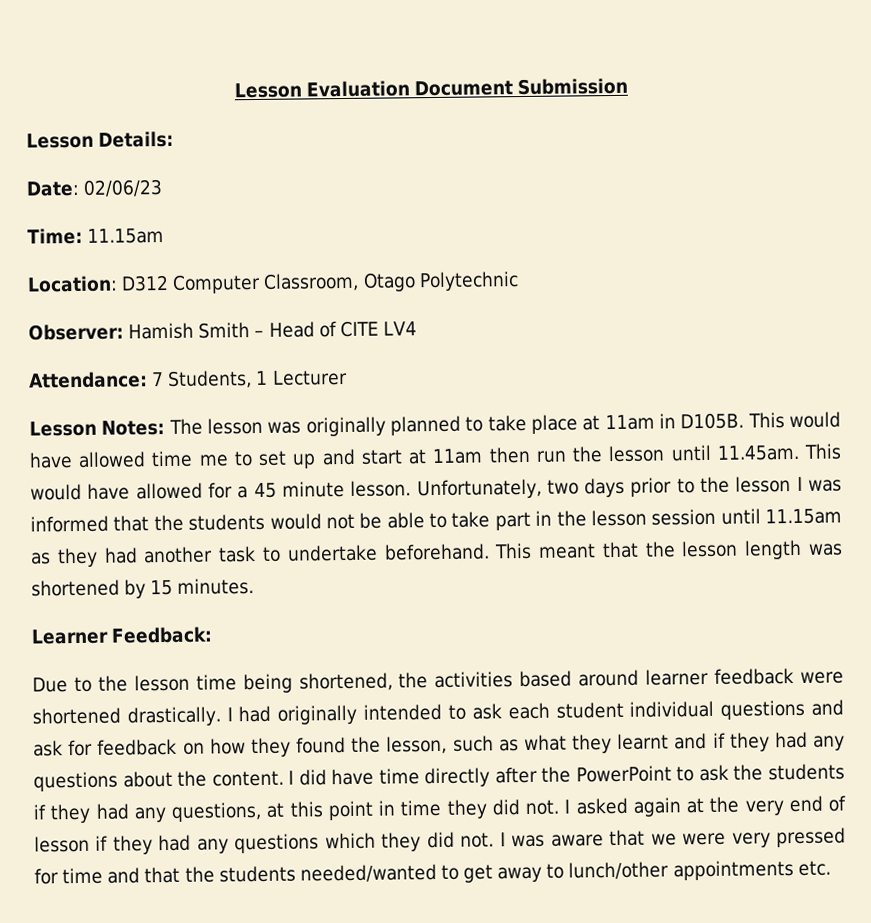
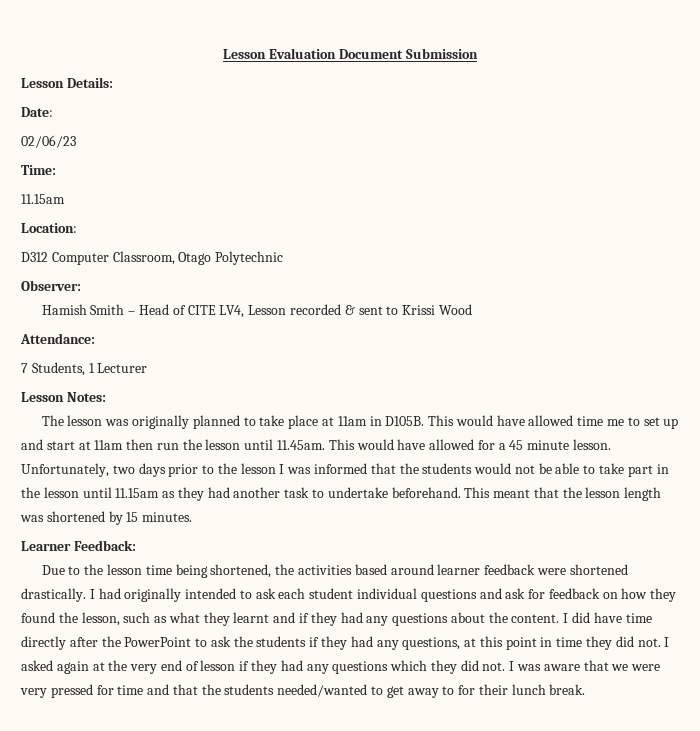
(80, 188) none -> (53, 112) //
(83, 236) none -> (56, 170) //
(118, 284) none -> (77, 228) //
(124, 332) none -> (81, 285) //
[382,321,417,336] LV4 -> [219,304,472,318] LV4, Lesson recorded & sent to Krissi Wood
(148, 380) none -> (95, 338) //
(166, 428) none -> (106, 397) //
[651,508,717,526] session -> (79, 492) none
[568,860,831,881] lunch/other appointments etc. -> [458,684,586,695] for their lunch break.

